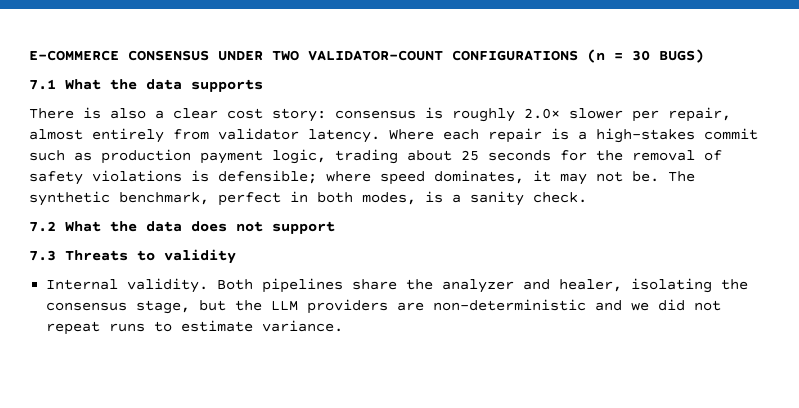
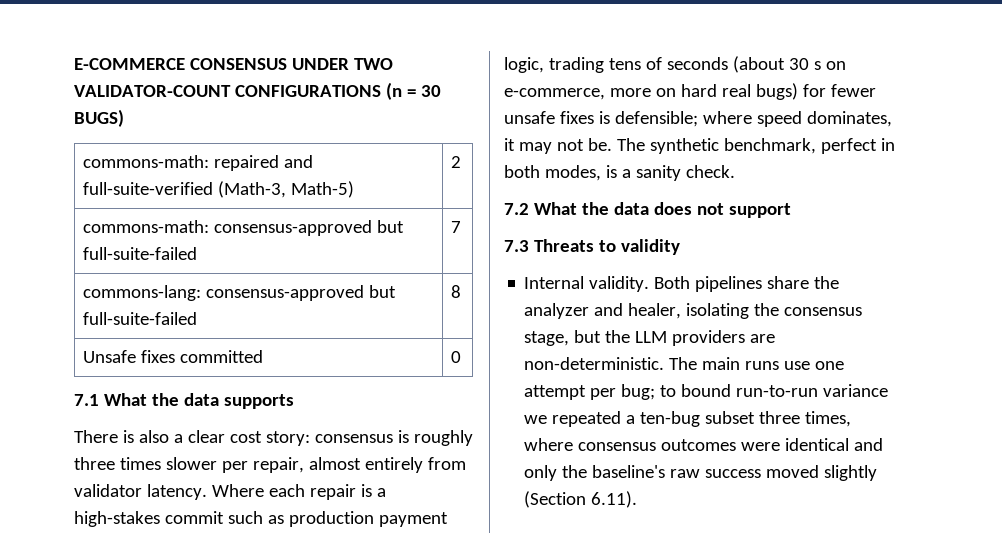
(704, 56) none -> [83,155,314,171] [83,181,355,198] [451,156,462,168] [83,220,405,236] [83,247,198,260] [451,221,462,233] [83,285,397,301] [83,312,198,325] [451,285,462,298] [83,350,264,363] [451,351,462,363] // commons-math: repaired and full-suite-verified (Math-3, Math-5) | 2 // commons-math: consensus-approved but full-suite-failed | 7 // commons-lang: consensus-approved but full-suite-failed | 8 // Unsafe fixes committed | 0
[524,108,560,119] 2.0× -> [74,457,161,470] three times
[407,150,722,161] [29,170,182,185] about 25 seconds for the removal of safety violations -> [608,56,846,73] [504,83,876,100] [504,111,594,124] tens of seconds (about 30 s on e-commerce, more on hard real bugs) for fewer unsafe fixes
[433,299,722,311] [46,320,344,335] non-deterministic and we did not repeat runs to estimate variance. -> [524,357,845,370] [524,384,889,400] [524,411,852,427] [524,438,884,451] [524,465,878,481] [524,491,638,508] non-deterministic. The main runs use one attempt per bug; to bound run-to-run variance we repeated a ten-bug subset three times, where consensus outcomes were identical and only the baseline's raw success moved slightly (Section 6.11).

